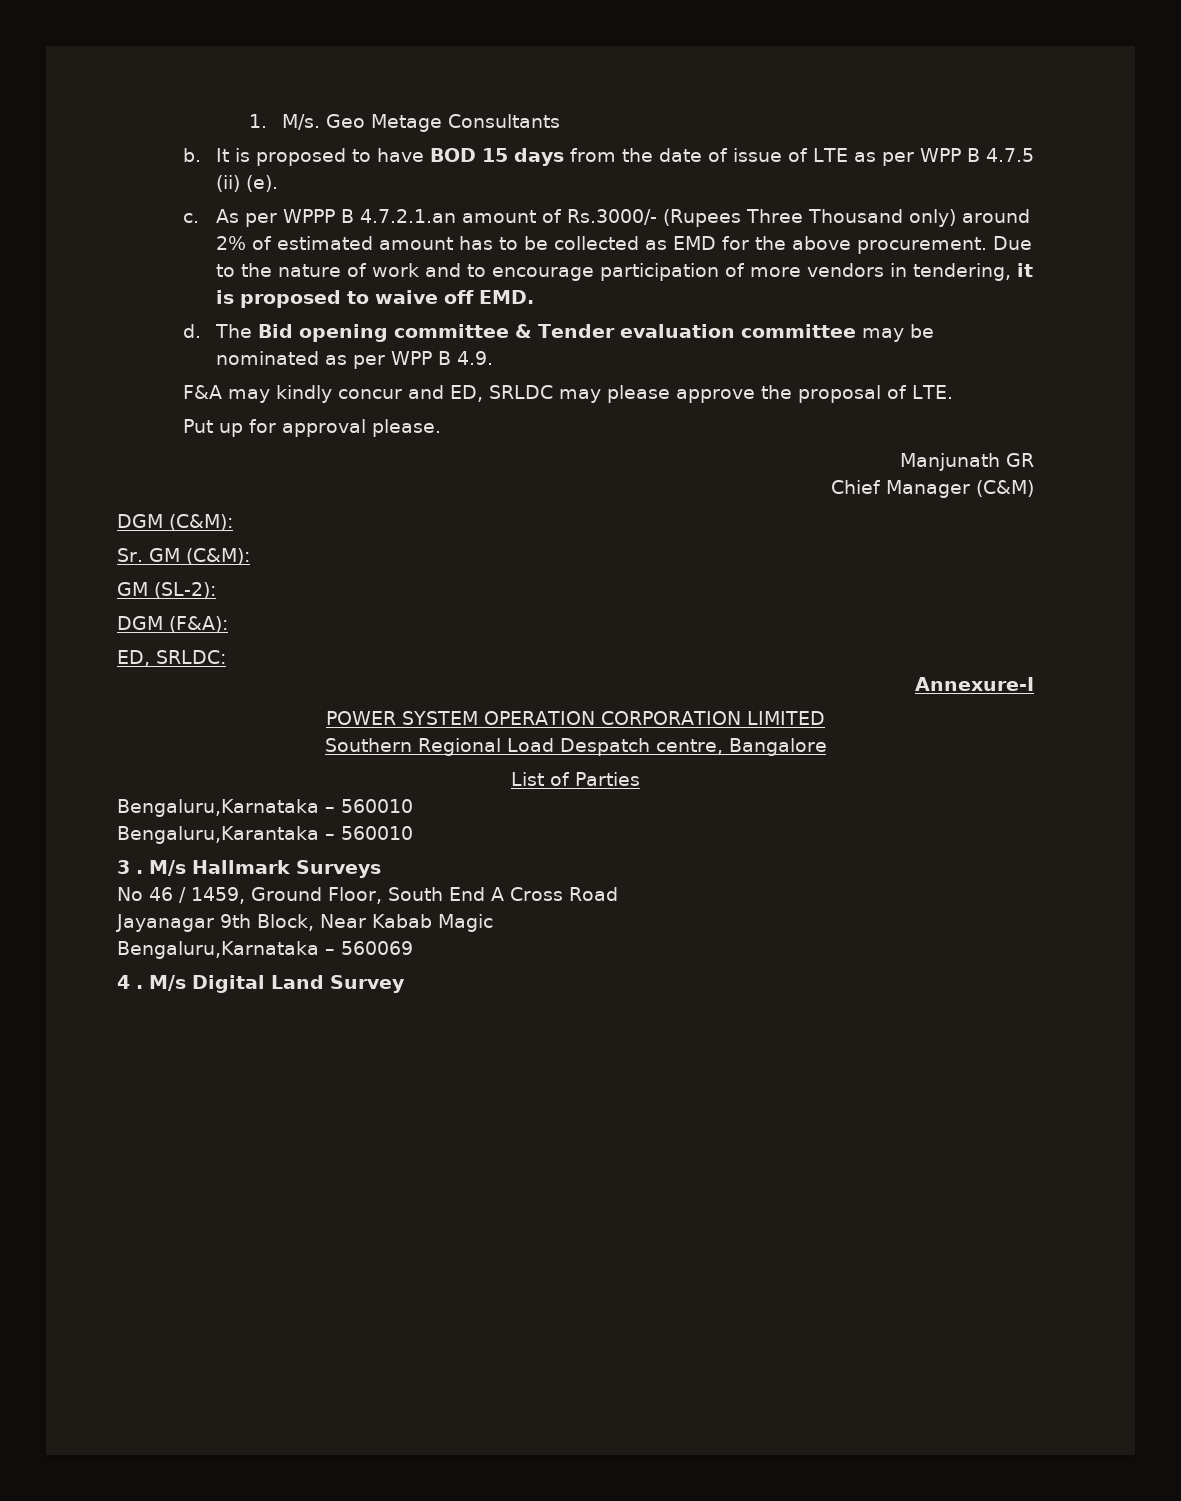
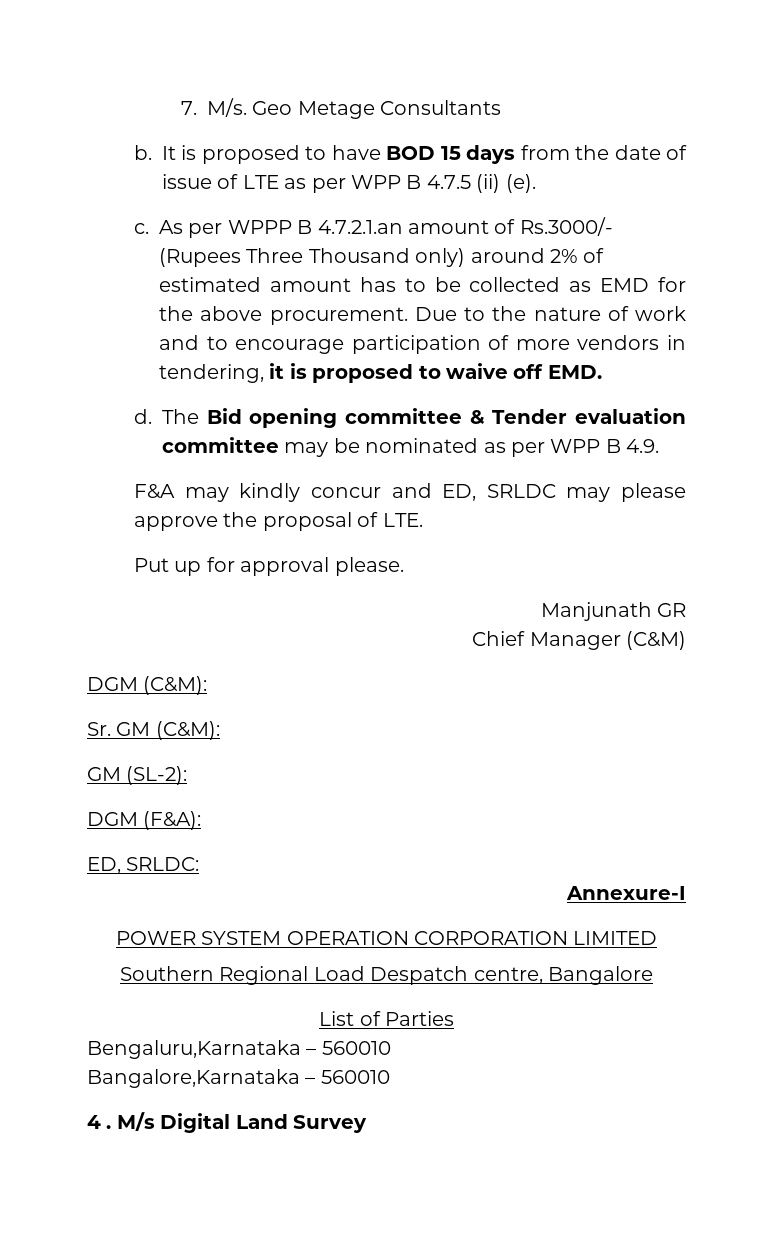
[248,114,267,128] 1. -> [181,101,198,115] 7.
[117,826,413,844] [117,860,381,878] [117,887,618,904] [116,914,493,932] [117,941,413,959] Bengaluru,Karantaka – 560010 // 3 . M/s Hallmark Surveys // No 46 / 1459, Ground Floor, South End A Cross Road // Jayanagar 9th Block, Near Kabab Magic // Bengaluru,Karnataka – 560069 -> [87,1069,390,1088] Bangalore,Karnataka – 560010

